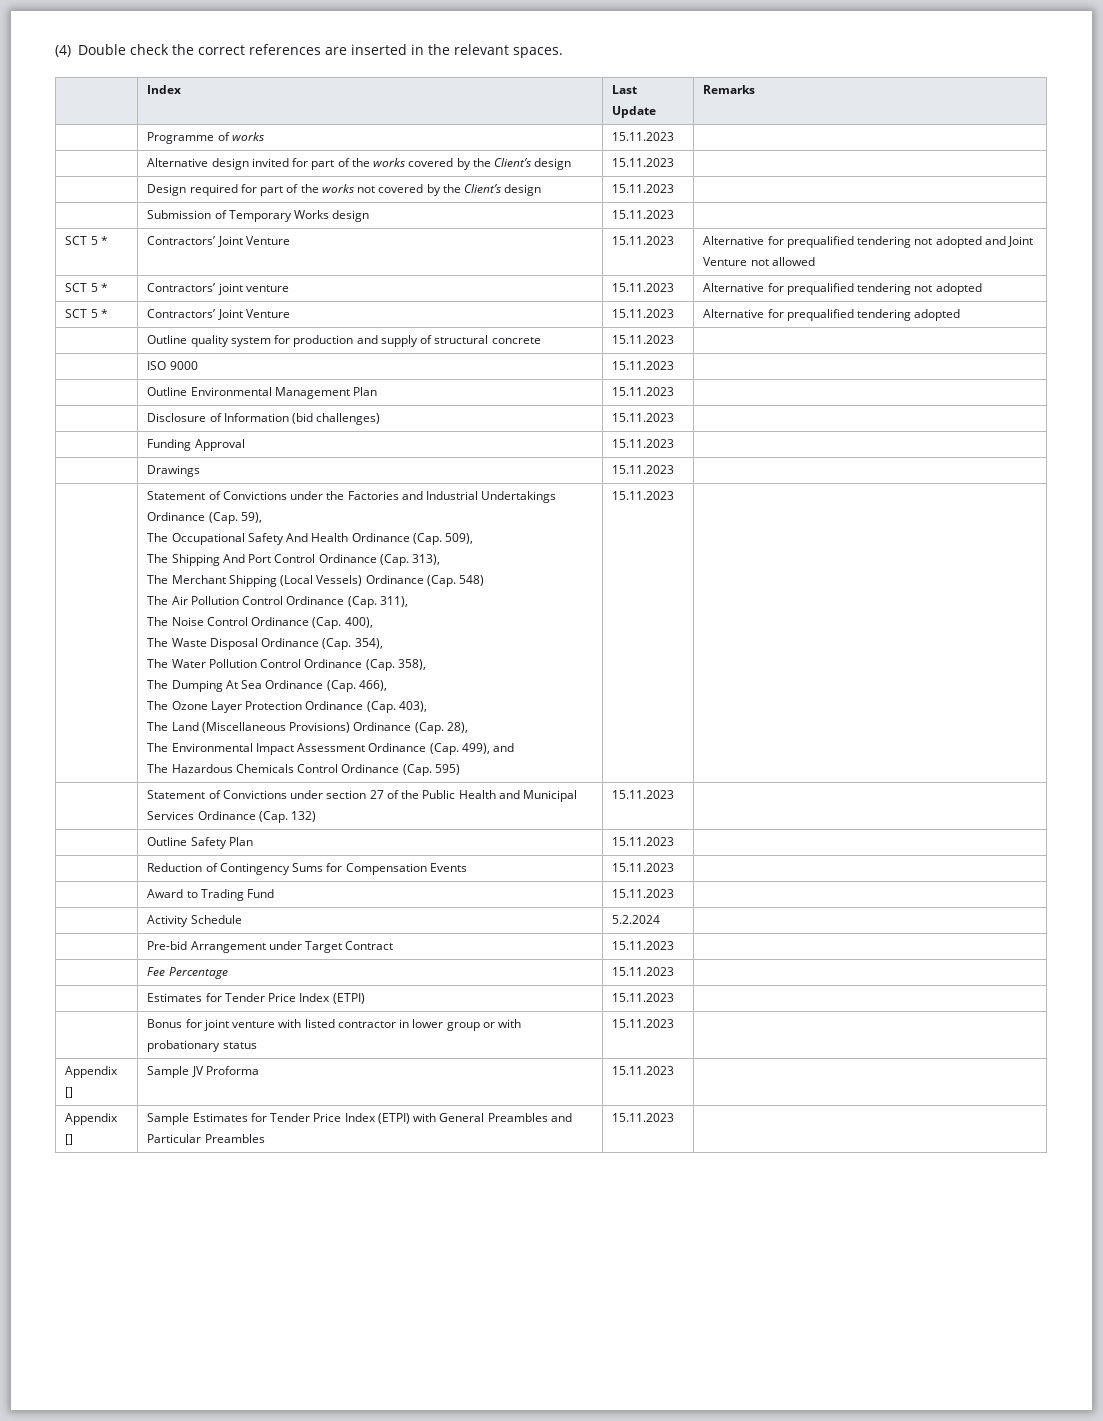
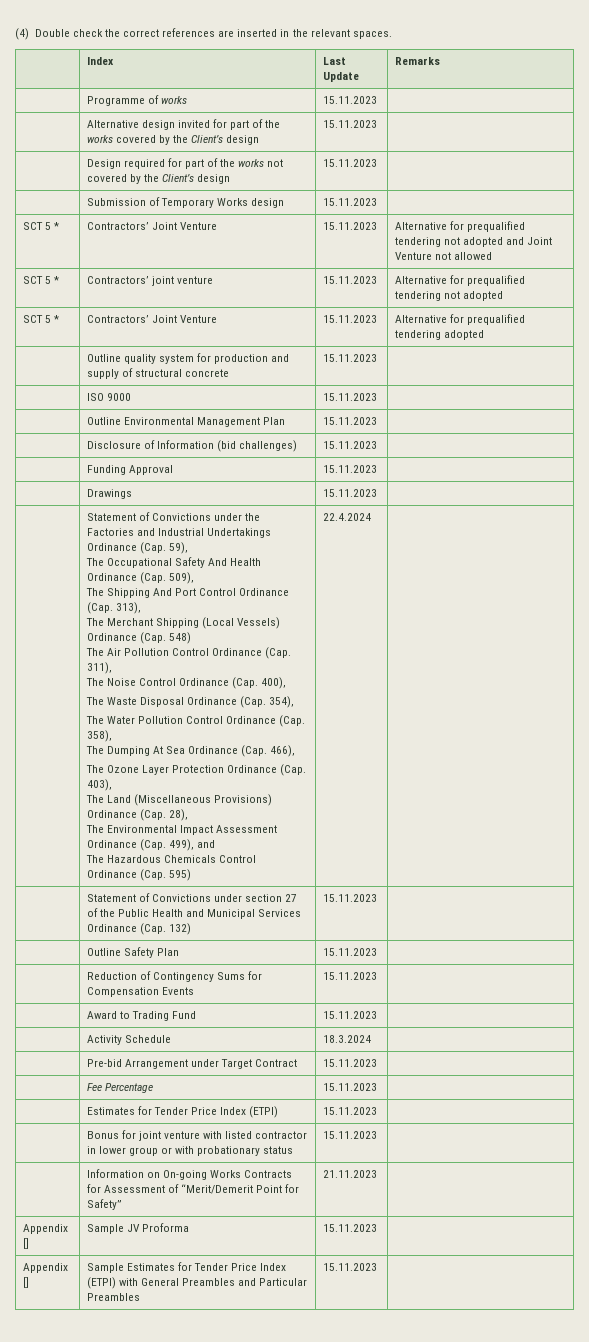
[612,491,675,500] 15.11.2023 -> [322,513,371,521] 22.4.2024
[612,915,661,924] 5.2.2024 -> [322,1035,371,1043] 18.3.2024
(675, 1023) none -> [86,1169,293,1180] [86,1184,300,1194] [86,1199,122,1210] [322,1170,377,1178] // | Information on On-going Works Contracts for Assessment of “Merit/Demerit Point for Safety” | 21.11.2023 |

